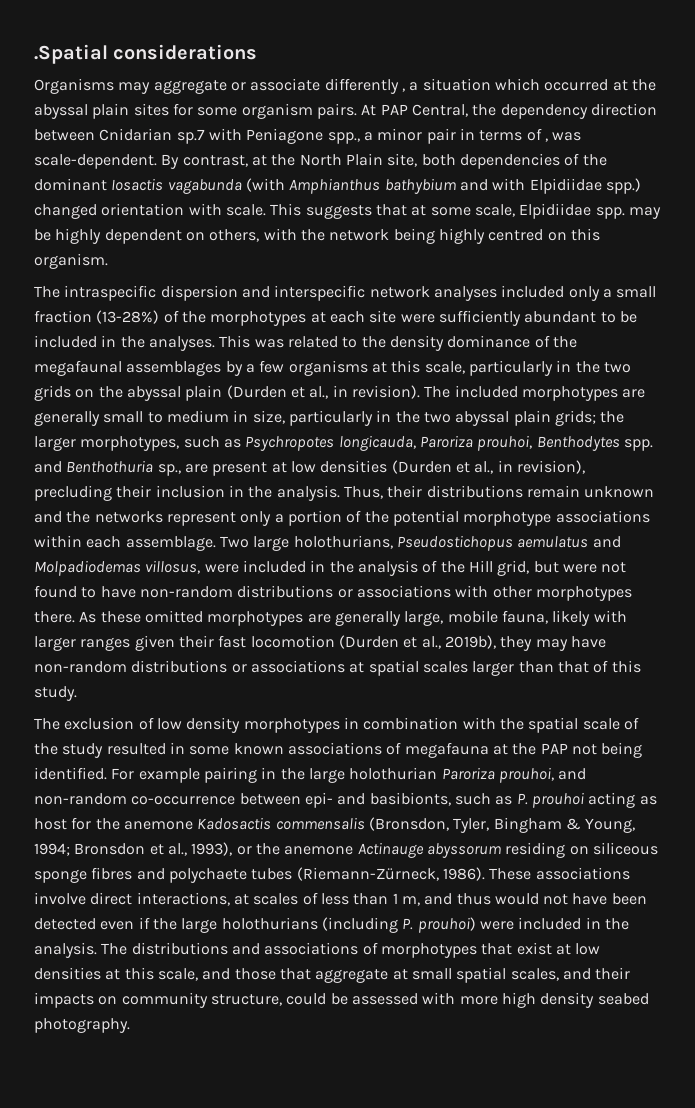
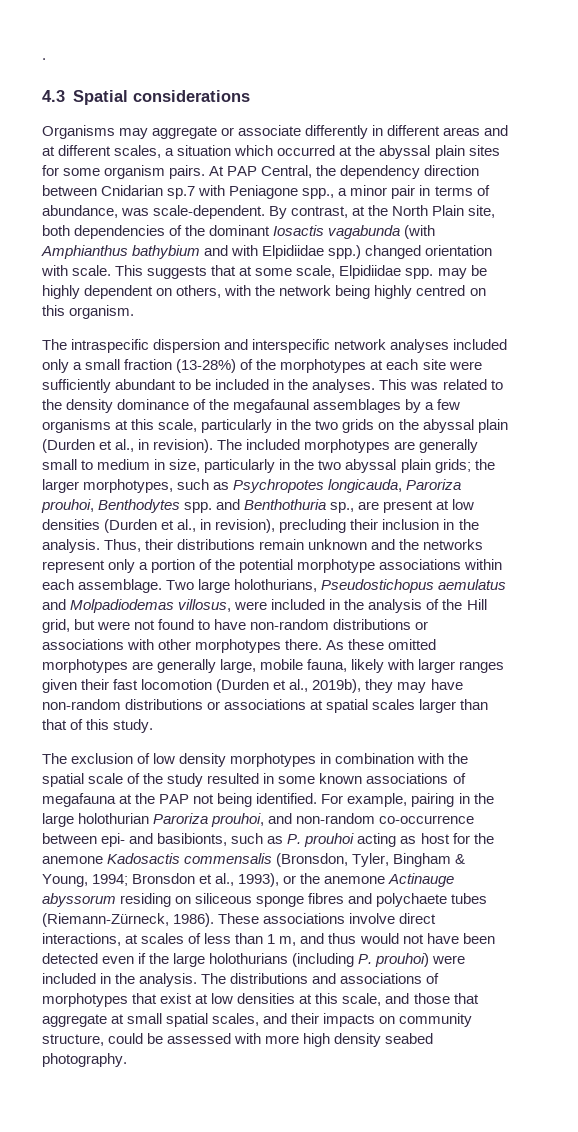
[34,44,108,64] .Spatial -> [42,58,46,60] [42,90,128,105] . // 4.3 Spatial
[401,88,405,92] , -> [372,125,509,136] [42,145,162,158] in different areas and at different scales,
[544,138,548,142] , -> [42,205,118,218] abundance,
[138,768,200,783] example -> [347,793,408,807] example,

